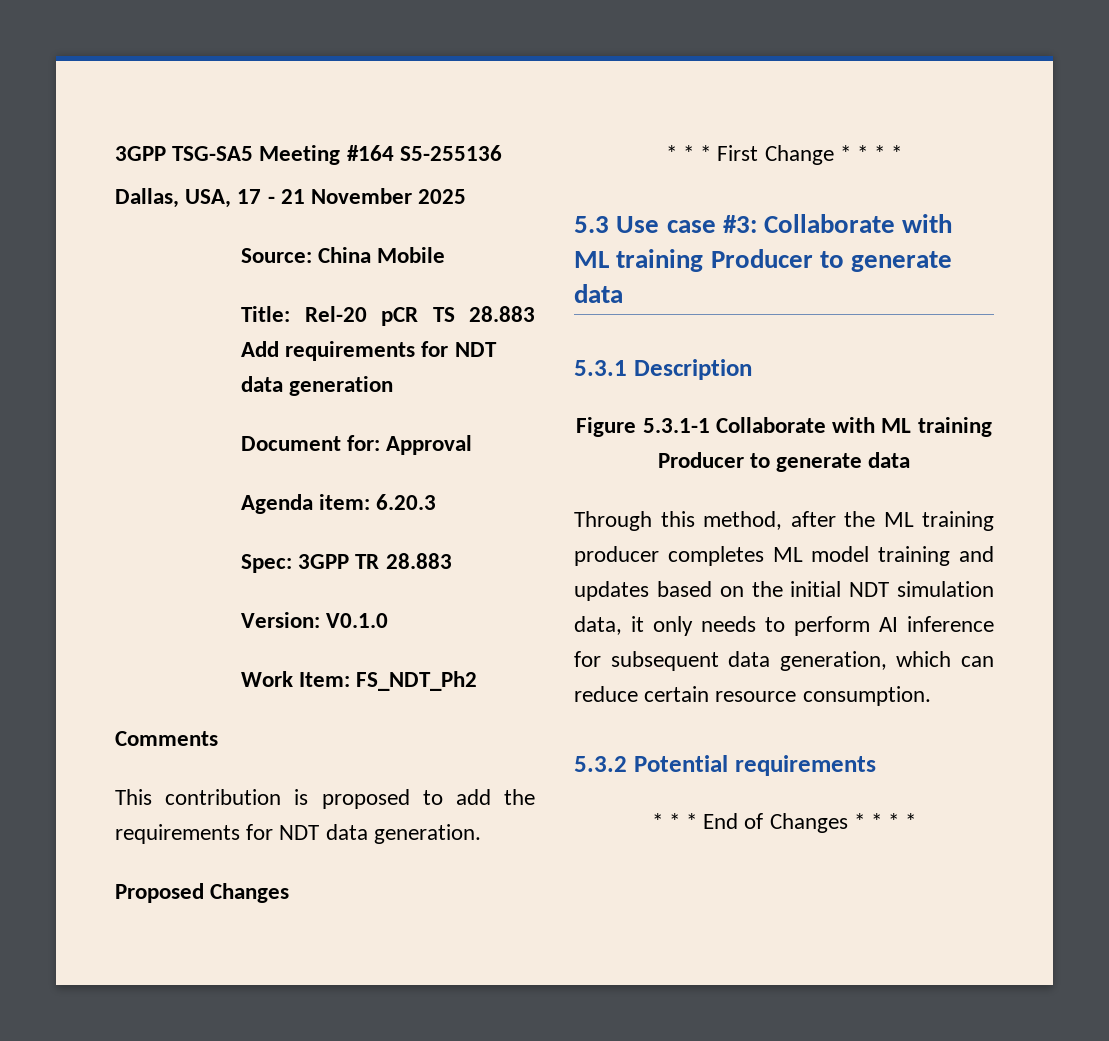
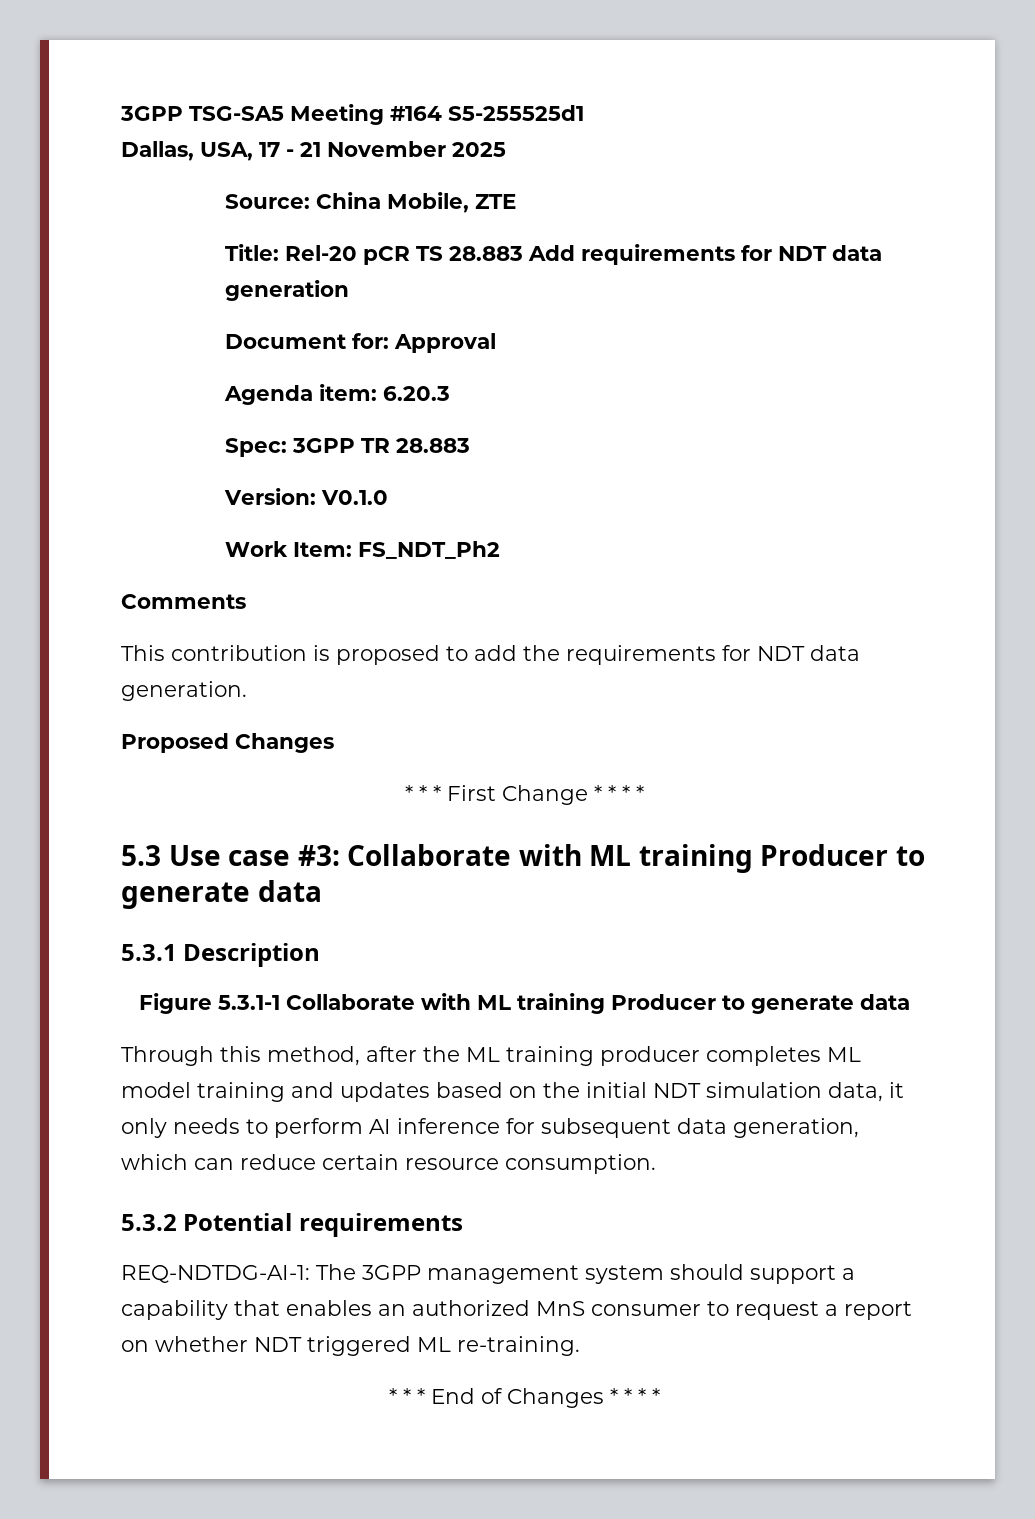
[399,145,502,161] S5-255136 -> [448,105,584,121] S5-255525d1
[377,247,446,263] Mobile -> [387,192,517,213] Mobile, ZTE
(876, 765) none -> [121,1264,855,1284] [121,1300,912,1320] [121,1336,580,1356] // REQ-NDTDG-AI-1: The 3GPP management system should support a capability that enables an authorized MnS consumer to request a report on whether NDT triggered ML re-training.

